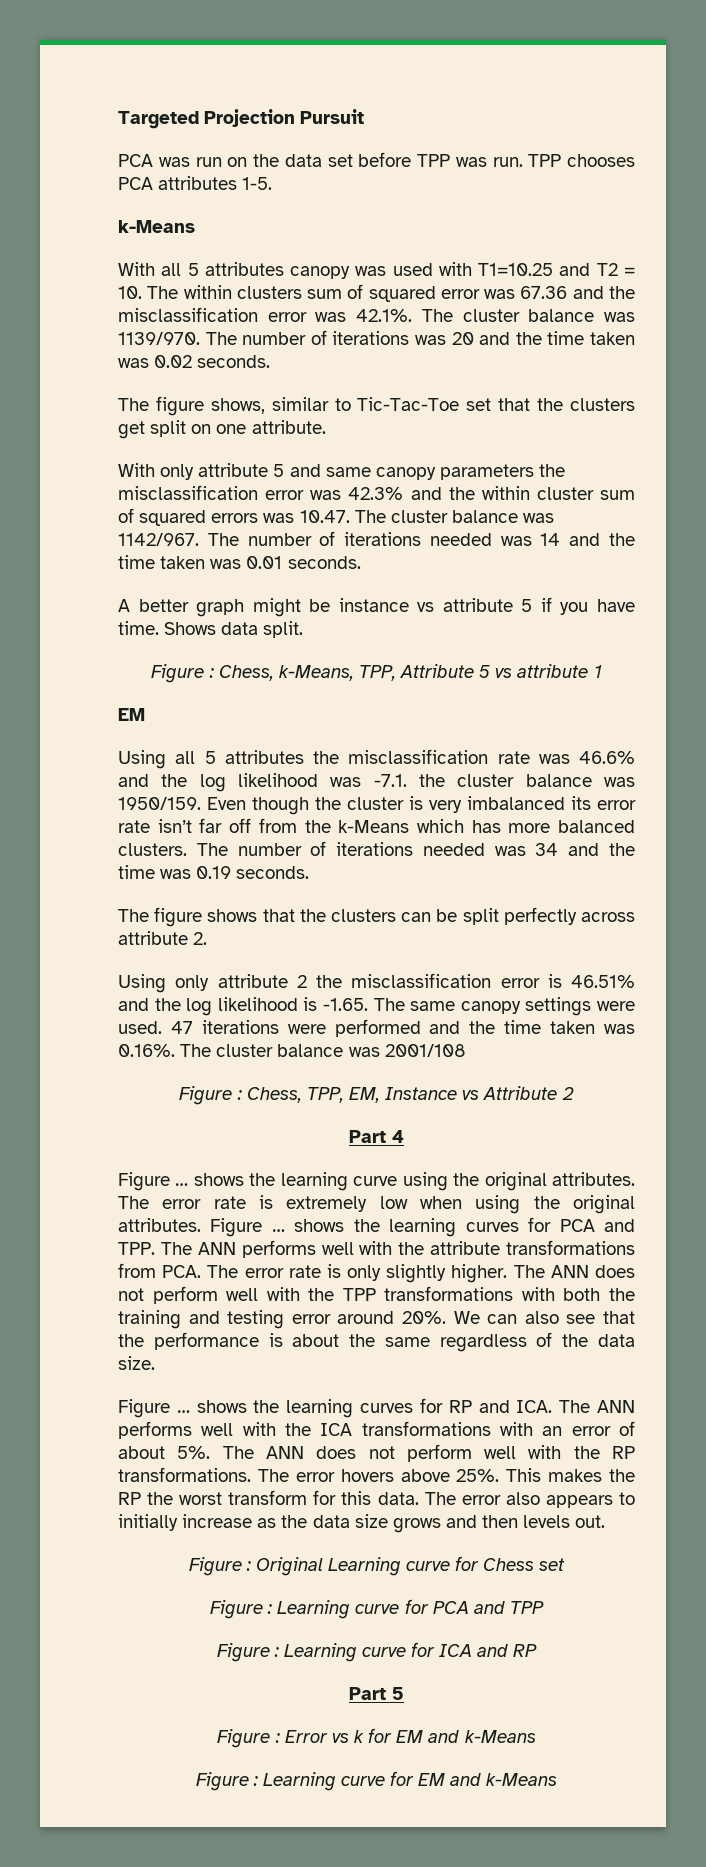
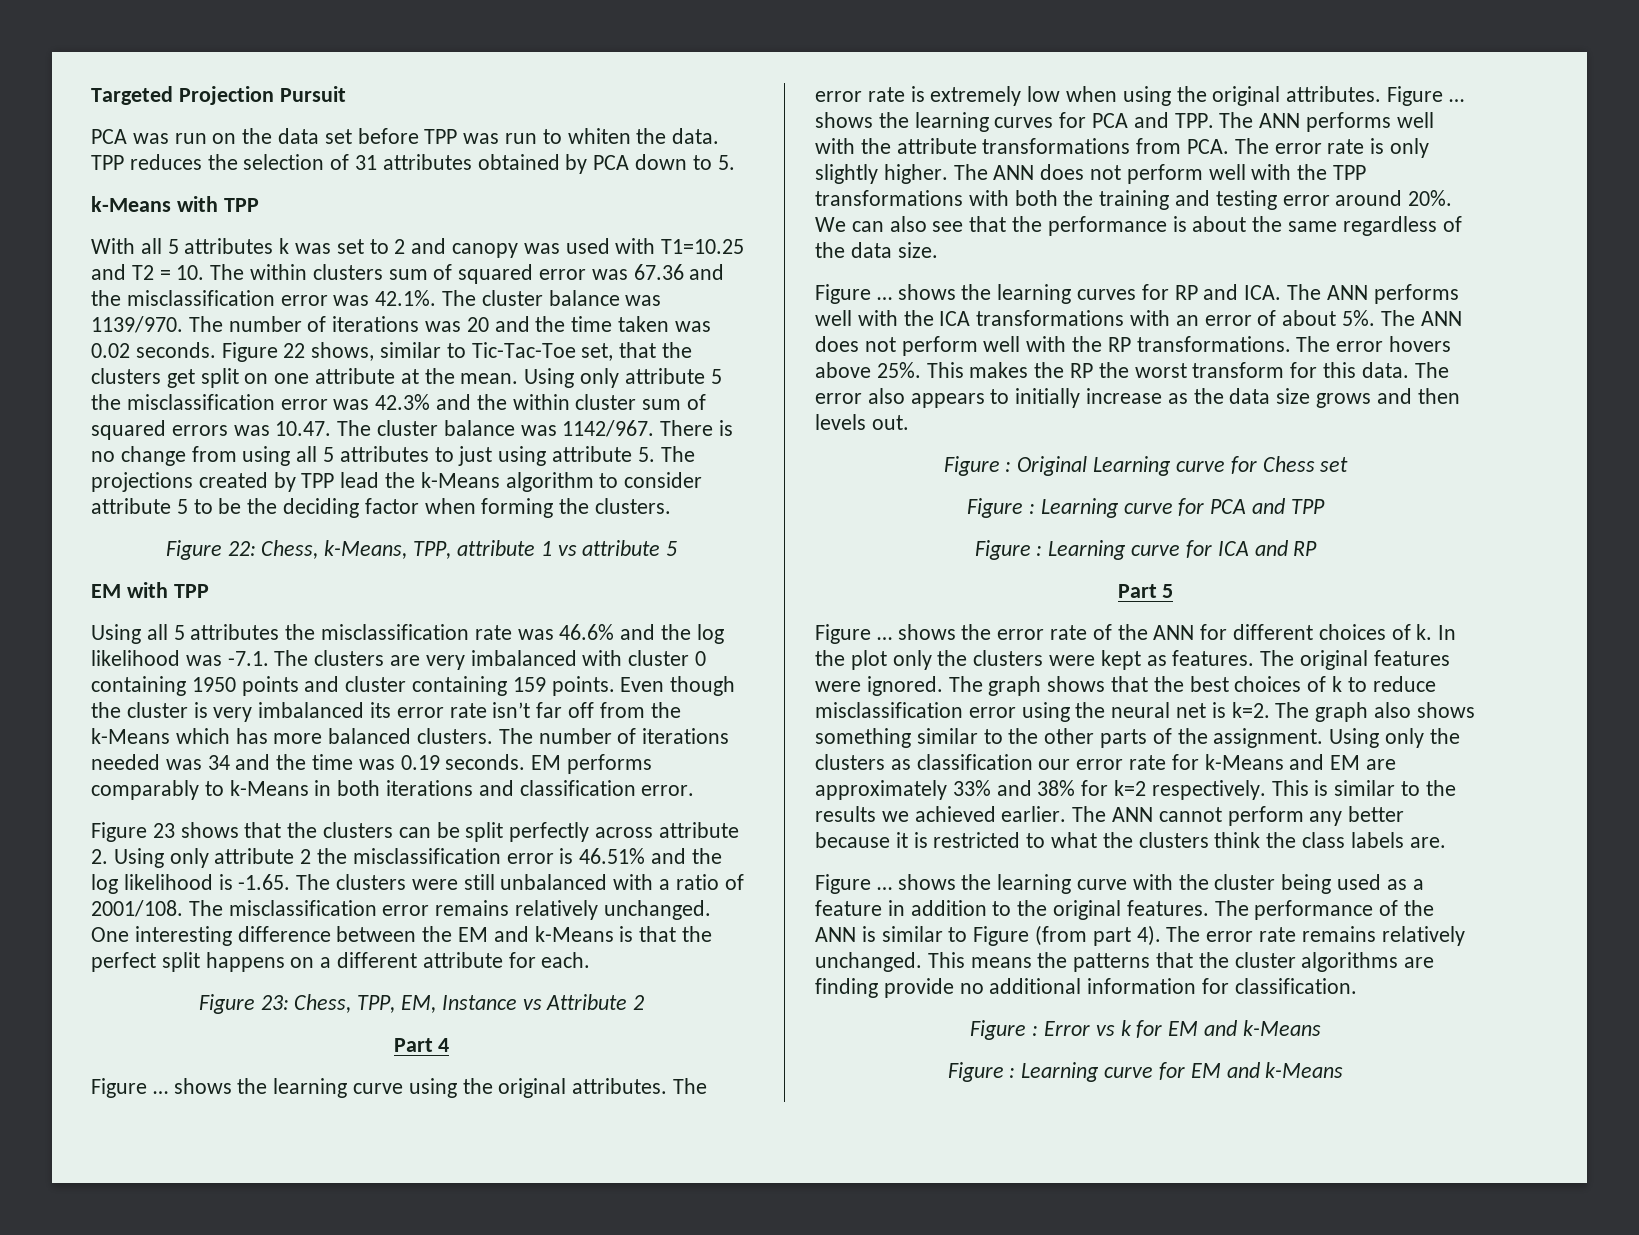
[492,154,635,167] [118,176,273,190] [118,220,195,233] run. TPP chooses PCA attributes 1-5. // k-Means -> [505,128,720,144] [91,154,735,174] [91,196,259,212] run to whiten the data. TPP reduces the selection of 31 attributes obtained by PCA down to 5. // k-Means with TPP
(284, 269) none -> [279,238,447,254] k was set to 2 and
[118,396,204,416] // The figure -> [221,342,306,362] Figure 22
[466,398,492,411] set -> [581,343,614,361] set,
[251,420,326,434] [118,463,534,480] attribute. // With only attribute 5 and same canopy parameters -> [315,368,722,388] attribute at the mean. Using only attribute 5
[207,531,635,546] [118,555,361,569] [118,597,635,617] [118,621,304,638] [151,664,602,683] [118,708,145,721] The number of iterations needed was 14 and the time taken was 0.01 seconds. // A better graph might be instance vs attribute 5 if you have time. Shows data split. // Figure : Chess, k-Means, TPP, Attribute 5 vs attribute 1 // EM -> [660,420,734,436] [91,446,695,466] [91,472,703,492] [91,498,672,518] [165,540,678,560] [91,582,209,598] There is no change from using all 5 attributes to just using attribute 5. The projections created by TPP lead the k-Means algorithm to consider attribute 5 to be the deciding factor when forming the clusters. // Figure 22: Chess, k-Means, TPP, attribute 1 vs attribute 5 // EM with TPP
[419,774,635,787] [118,797,201,810] the cluster balance was 1950/159. -> [274,650,707,670] [91,676,615,696] The clusters are very imbalanced with cluster 0 containing 1950 points and cluster containing 159 points.
[118,907,203,927] // The figure -> [531,754,653,774] [91,780,695,800] [91,822,175,842] EM performs comparably to k-Means in both iterations and classification error. // Figure 23
(208, 938) // -> (108, 856) none
[410,997,636,1016] [118,1019,636,1037] [118,1044,466,1057] [179,1086,242,1105] same canopy settings were used. 47 iterations were performed and the time taken was 0.16%. The cluster balance was 2001/108 // Figure : -> [336,874,744,890] [91,900,711,920] [91,926,713,946] [91,952,591,972] [198,994,289,1014] clusters were still unbalanced with a ratio of 2001/108. The misclassification error remains relatively unchanged. One interesting difference between the EM and k-Means is that the perfect split happens on a different attribute for each. // Figure 23:
(404, 1693) none -> [815,624,1457,644] [815,650,1450,670] [815,676,1436,696] [815,702,1475,722] [815,728,1460,748] [815,754,1397,770] [815,780,1456,800] [815,806,1405,826] [815,832,1446,848] [815,874,1424,894] [815,900,1435,920] [815,925,1465,946] [815,952,1435,972] [815,978,1357,998] // Figure … shows the error rate of the ANN for different choices of k. In the plot only the clusters were kept as features. The original features were ignored. The graph shows that the best choices of k to reduce misclassification error using the neural net is k=2. The graph also shows something similar to the other parts of the assignment. Using only the clusters as classification our error rate for k-Means and EM are approximately 33% and 38% for k=2 respectively. This is similar to the results we achieved earlier. The ANN cannot perform any better because it is restricted to what the clusters think the class labels are. // Figure … shows the learning curve with the cluster being used as a feature in addition to the original features. The performance of the ANN is similar to Figure (from part 4). The error rate remains relatively unchanged. This means the patterns that the cluster algorithms are finding provide no additional information for classification.

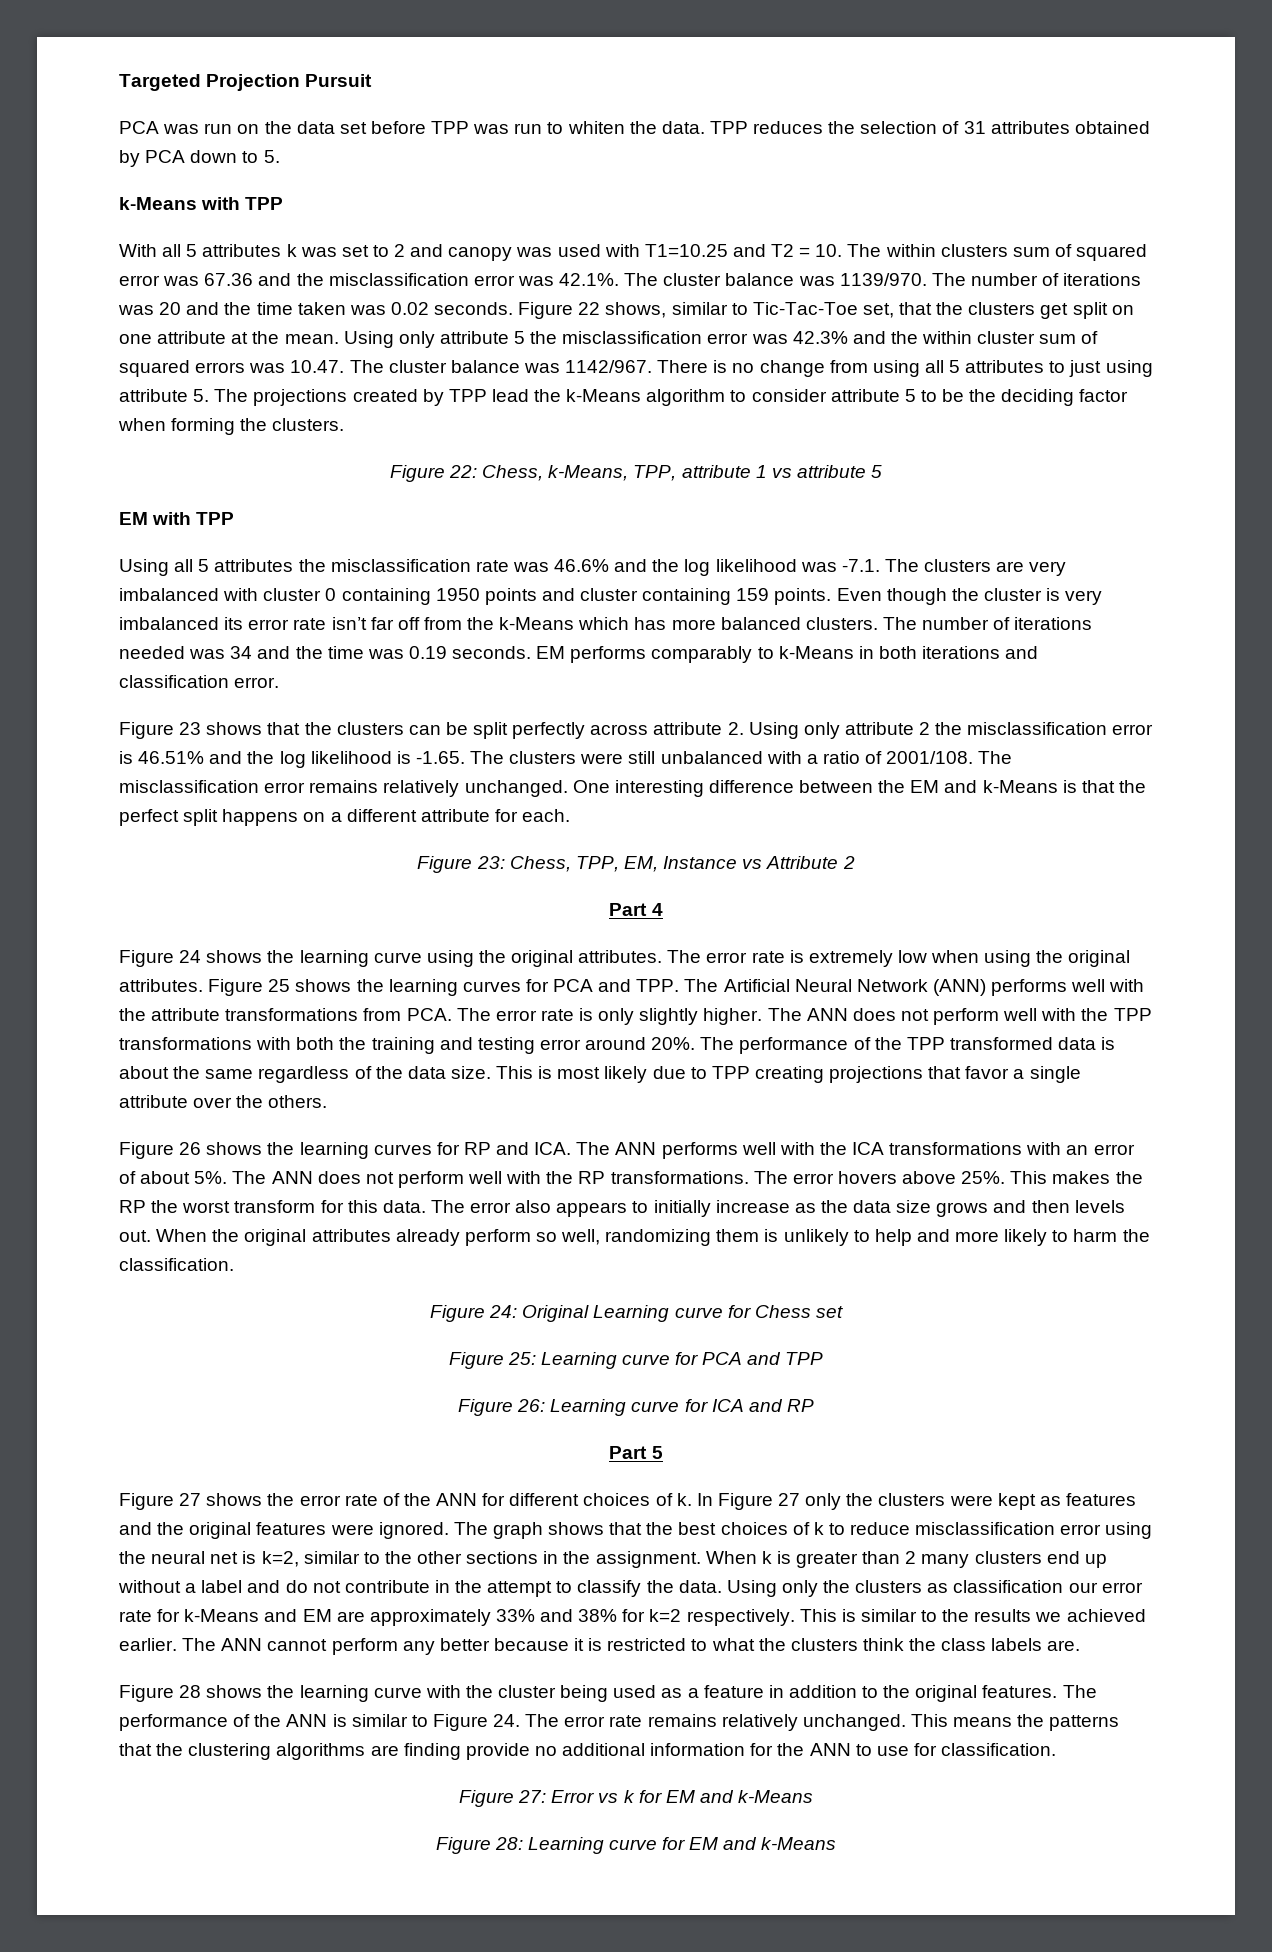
[152,1091,168,1094] … -> [179,950,202,963] 24
[1448,99,1464,102] … -> [268,979,291,992] 25
[1259,113,1301,128] ANN -> [723,979,986,996] Artificial Neural Network (ANN)
[815,216,1167,236] We can also see that the performance -> [700,1037,1097,1054] The performance of the TPP transformed data
[815,284,892,304] // Figure … -> [496,1066,1081,1083] [119,1095,328,1108] [119,1142,202,1159] This is most likely due to TPP creating projections that favor a single attribute over the others. // Figure 26
[943,456,1012,476] // Figure : -> [156,1229,1150,1246] [119,1258,234,1271] [430,1305,518,1322] When the original attributes already perform so well, randomizing them is unlikely to help and more likely to harm the classification. // Figure 24:
[1028,504,1035,514] : -> [507,1352,536,1365] 25:
[1036,546,1043,556] : -> [517,1399,546,1412] 26:
[876,637,892,640] … -> [179,1493,202,1506] 27
[815,650,887,670] the plot -> [717,1493,801,1510] Figure 27
[1172,650,1295,666] features. The -> [1065,1493,1136,1506] [119,1522,185,1535] features and the
[1231,702,1475,722] [815,728,1324,748] k=2. The graph also shows something similar to the other parts of the assignment. -> [261,1551,1107,1568] [118,1580,722,1597] k=2, similar to the other sections in the assignment. When k is greater than 2 many clusters end up without a label and do not contribute in the attempt to classify the data.
[876,887,892,890] … -> [179,1685,202,1698] 28
[1035,925,1161,946] (from part 4). -> [493,1714,521,1727] 24.
[1234,952,1296,968] cluster -> [188,1743,272,1760] clustering
[1234,978,1357,994] [970,1020,1039,1040] classification. // Figure : -> [777,1743,1057,1756] [458,1790,547,1807] the ANN to use for classification. // Figure 27:
[1009,1068,1016,1078] : -> [494,1837,523,1850] 28:

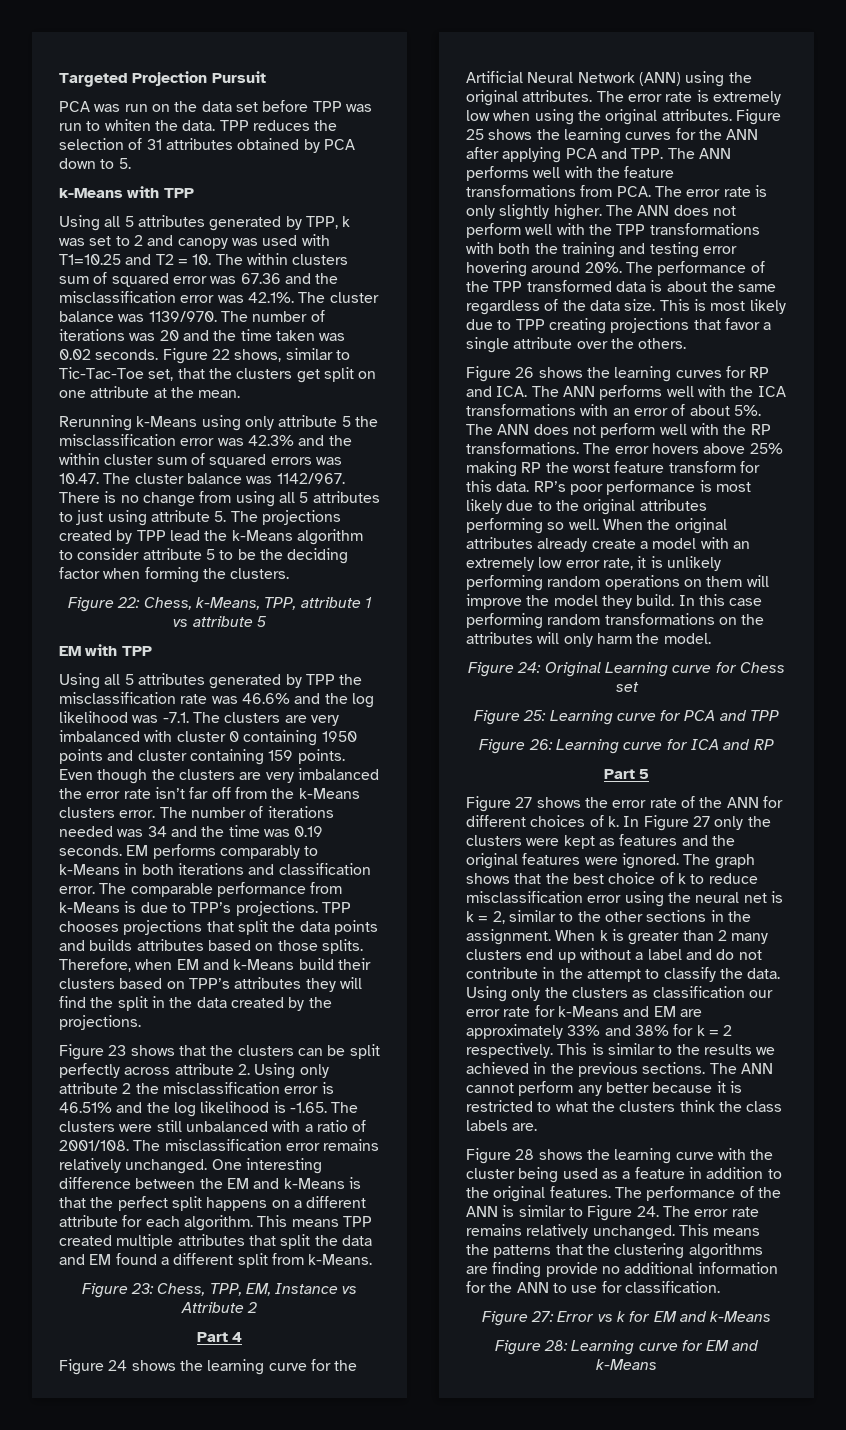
[119,244,282,257] With all 5 attributes -> [59,215,338,231] Using all 5 attributes generated by TPP,
[343,331,394,348] Using -> [59,415,241,431] // Rerunning k-Means using
(294, 565) none -> [209,674,335,689] generated by TPP
[983,588,1103,605] [119,617,244,630] cluster is very imbalanced its -> [178,768,379,783] [59,788,82,799] clusters are very imbalanced the
[578,617,878,630] which has more balanced clusters. -> [59,807,156,818] clusters error.
(280, 682) none -> [99,882,343,897] [59,901,351,916] [59,920,378,935] [59,939,363,954] [59,958,371,972] [59,977,362,992] [59,996,332,1011] [59,1015,141,1030] The comparable performance from k-Means is due to TPP’s projections. TPP chooses projections that split the data points and builds attributes based on those splits. Therefore, when EM and k-Means build their clusters based on TPP’s attributes they will find the split in the data created by the projections.
[522,809,571,822] each. -> [145,1215,372,1231] [59,1234,372,1249] [59,1253,373,1268] each algorithm. This means TPP created multiple attributes that split the data and EM found a different split from k-Means.
(422, 957) none -> [310,1359,358,1371] [466,71,681,86] for the Artificial Neural Network (ANN)
[553,979,1145,996] [119,1008,221,1021] PCA and TPP. The Artificial Neural Network (ANN) performs well with the attribute -> [698,129,759,140] [466,147,731,163] [466,166,675,181] the ANN after applying PCA and TPP. The ANN performs well with the feature
(581, 1044) none -> [466,261,527,277] hovering
[961,1171,1143,1184] 25%. This makes the -> [749,443,783,454] [466,461,517,477] 25% making
(231, 1207) none -> [614,461,665,473] feature
[430,1200,1125,1217] [119,1230,151,1242] The error also appears to initially increase as the data size grows and then levels out. -> [533,480,751,495] [466,499,707,515] [466,518,599,534] RP’s poor performance is most likely due to the original attributes performing so well.
[464,1229,1069,1246] perform so well, randomizing them is unlikely to help and more likely to -> [591,537,750,549] [466,556,721,571] [466,575,769,591] [466,594,763,609] [466,613,765,629] [466,632,593,647] create a model with an extremely low error rate, it is unlikely performing random operations on them will improve the model they build. In this case performing random transformations on the attributes will only
[119,1258,234,1271] classification. -> [663,633,711,644] model.
[720,1522,788,1535] choices -> [608,872,656,884] choice
[261,1551,299,1567] k=2, -> [466,911,505,924] k = 2,
[649,1609,682,1622] k=2 -> [696,1025,733,1036] k = 2
[119,1638,177,1651] earlier. -> [533,1062,706,1077] in the previous sections.

